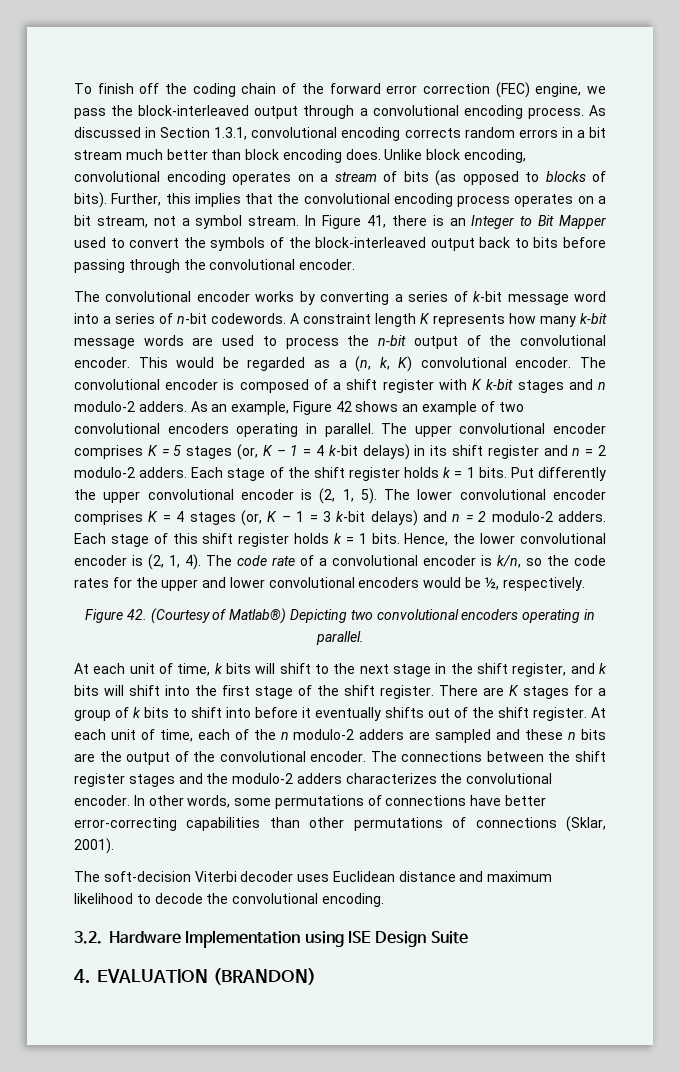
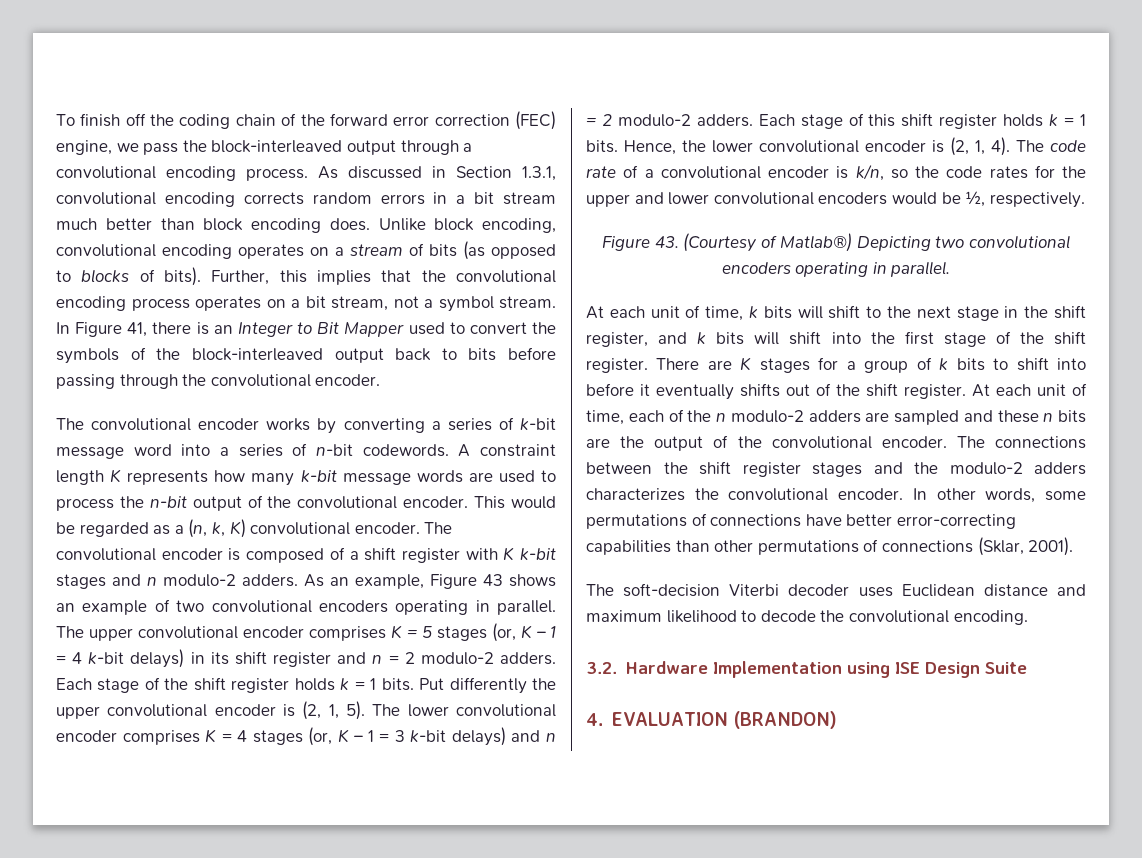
[335,401,352,412] 42 -> [483,574,503,586] 43
[126,609,147,620] 42. -> [654,236,679,248] 43.

